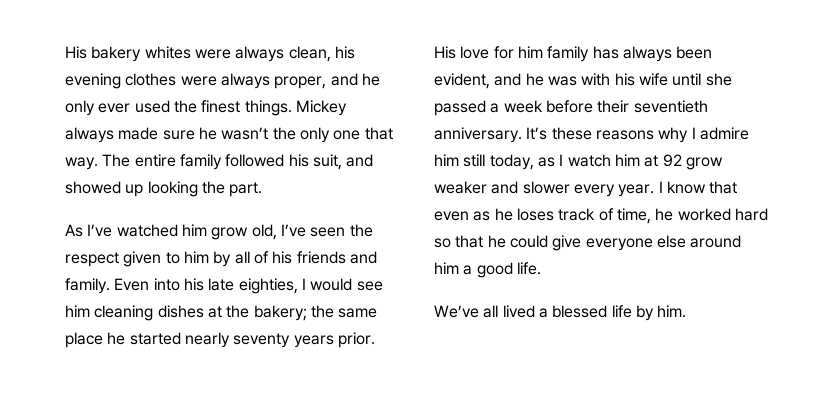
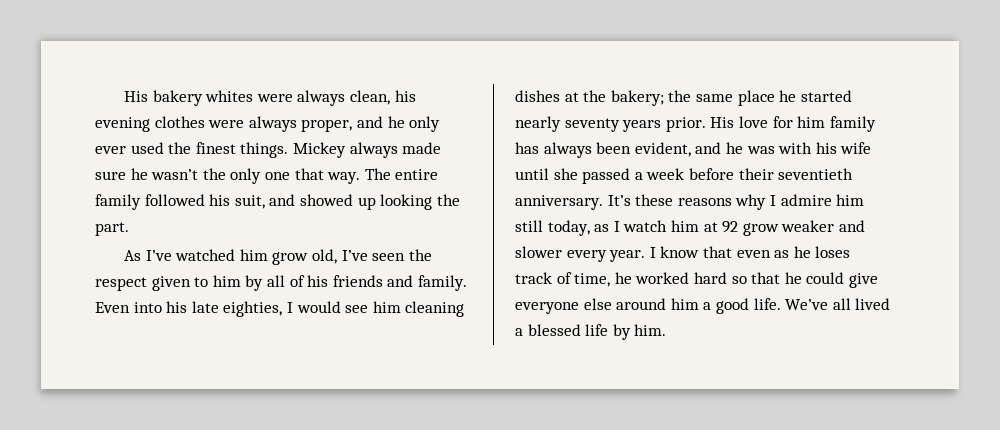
(541, 268) // -> (781, 304) none

